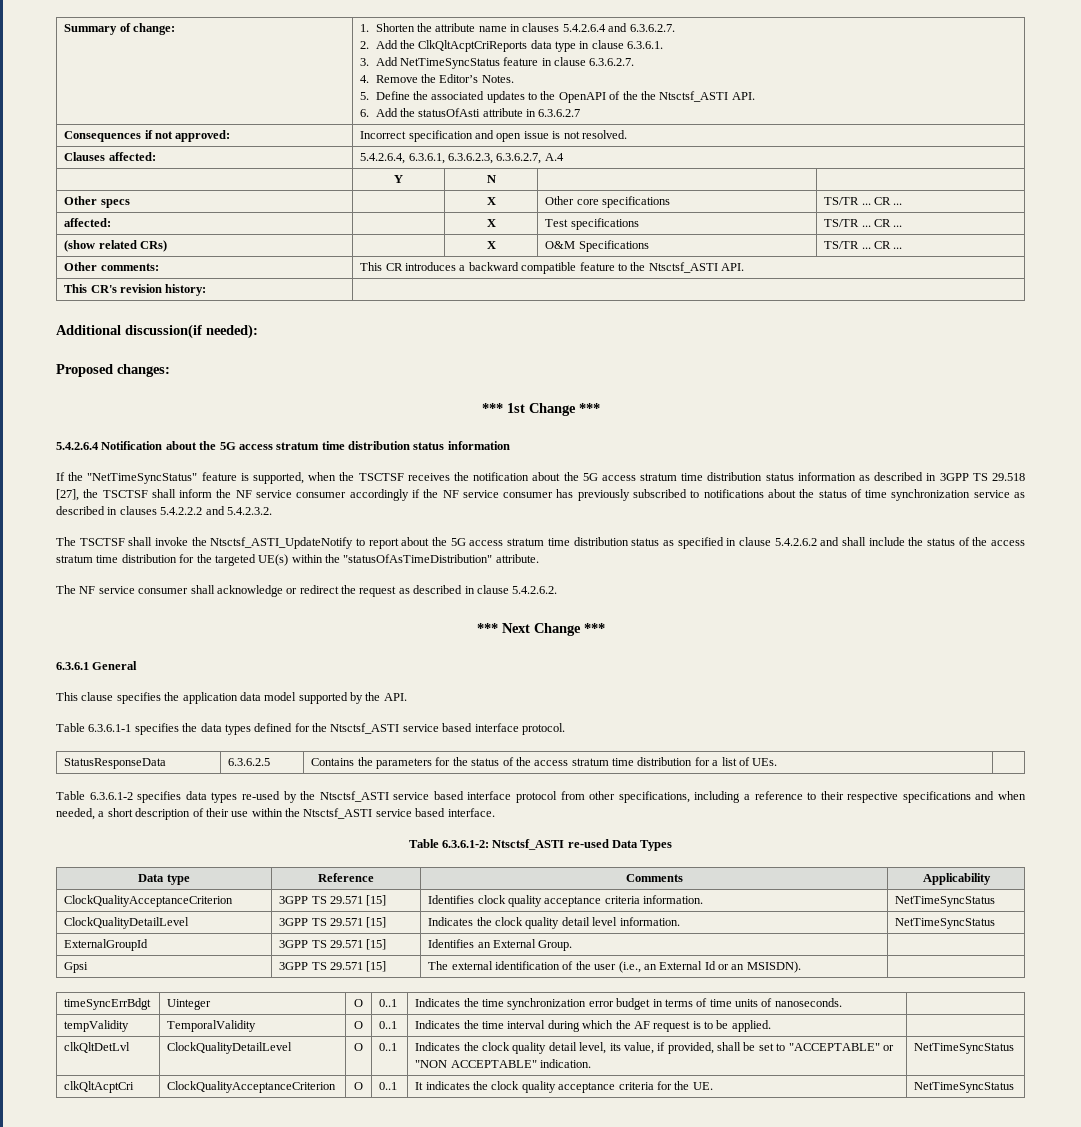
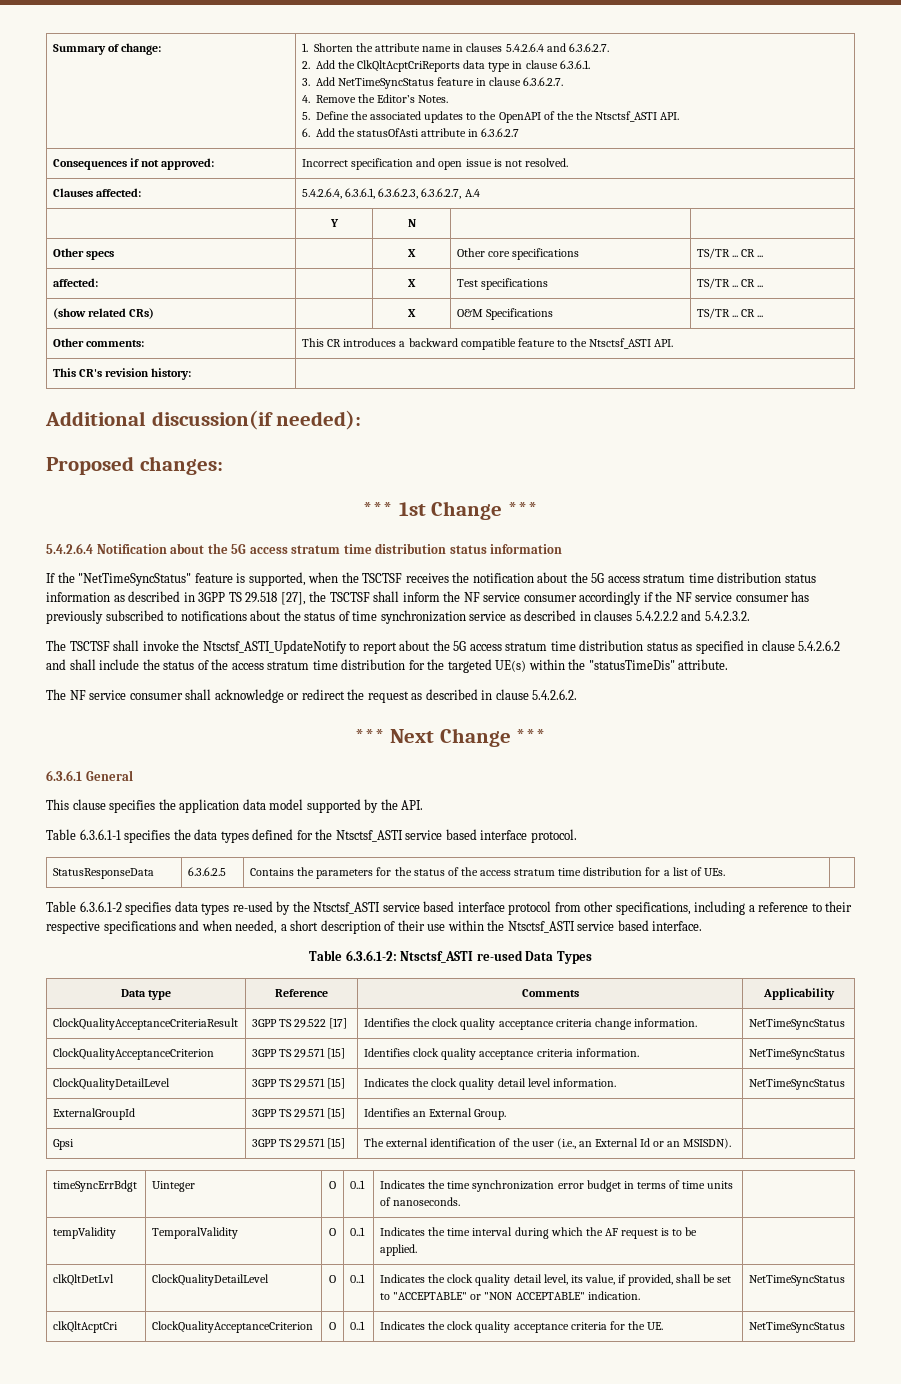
[343,554,493,563] "statusOfAsTimeDistribution" -> [588,660,675,670] "statusTimeDis"
(991, 879) none -> [53,1018,239,1030] [252,1018,348,1029] [364,1018,697,1030] [749,1019,846,1030] // ClockQualityAcceptanceCriteriaResult | 3GPP TS 29.522 [17] | Identifies the clock quality acceptance criteria change information. | NetTimeSyncStatus
[415,1081,470,1090] It indicates -> [380,1321,426,1330] Indicates

